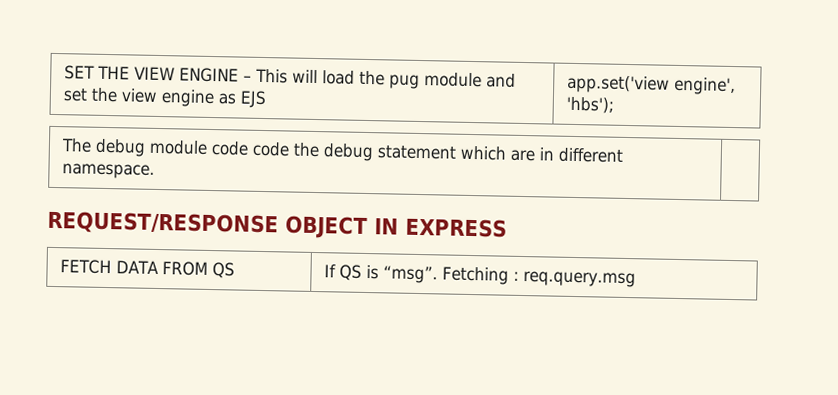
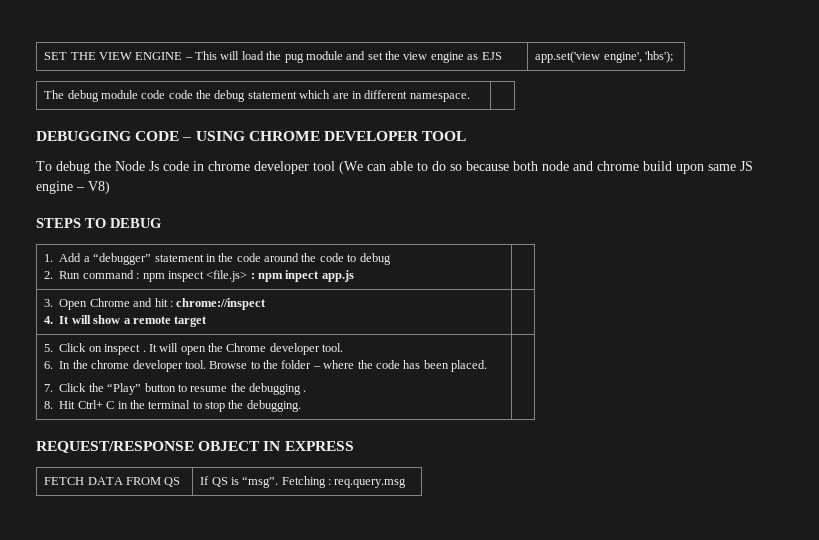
(156, 171) none -> [36,131,467,141] [36,161,753,174] [36,181,110,194] [36,218,161,228] [44,253,391,265] [44,270,354,282] [44,298,267,310] [44,315,208,327] [44,343,344,355] [44,360,488,372] [44,383,307,395] [44,400,301,412] // DEBUGGING CODE – USING CHROME DEVELOPER TOOL // To debug the Node Js code in chrome developer tool (We can able to do so because both node and chrome build upon same JS engine – V8) // STEPS TO DEBUG // 1. Add a “debugger” statement in the code around the code to debug // 2. Run command : npm inspect <file.js> : npm inpect app.js | // 3. Open Chrome and hit : chrome://inspect // 4. It will show a remote target | // 5. Click on inspect . It will open the Chrome developer tool. // 6. In the chrome developer tool. Browse to the folder – where the code has been placed. // 7. Click the “Play” button to resume the debugging . // 8. Hit Ctrl+ C in the terminal to stop the debugging. |

